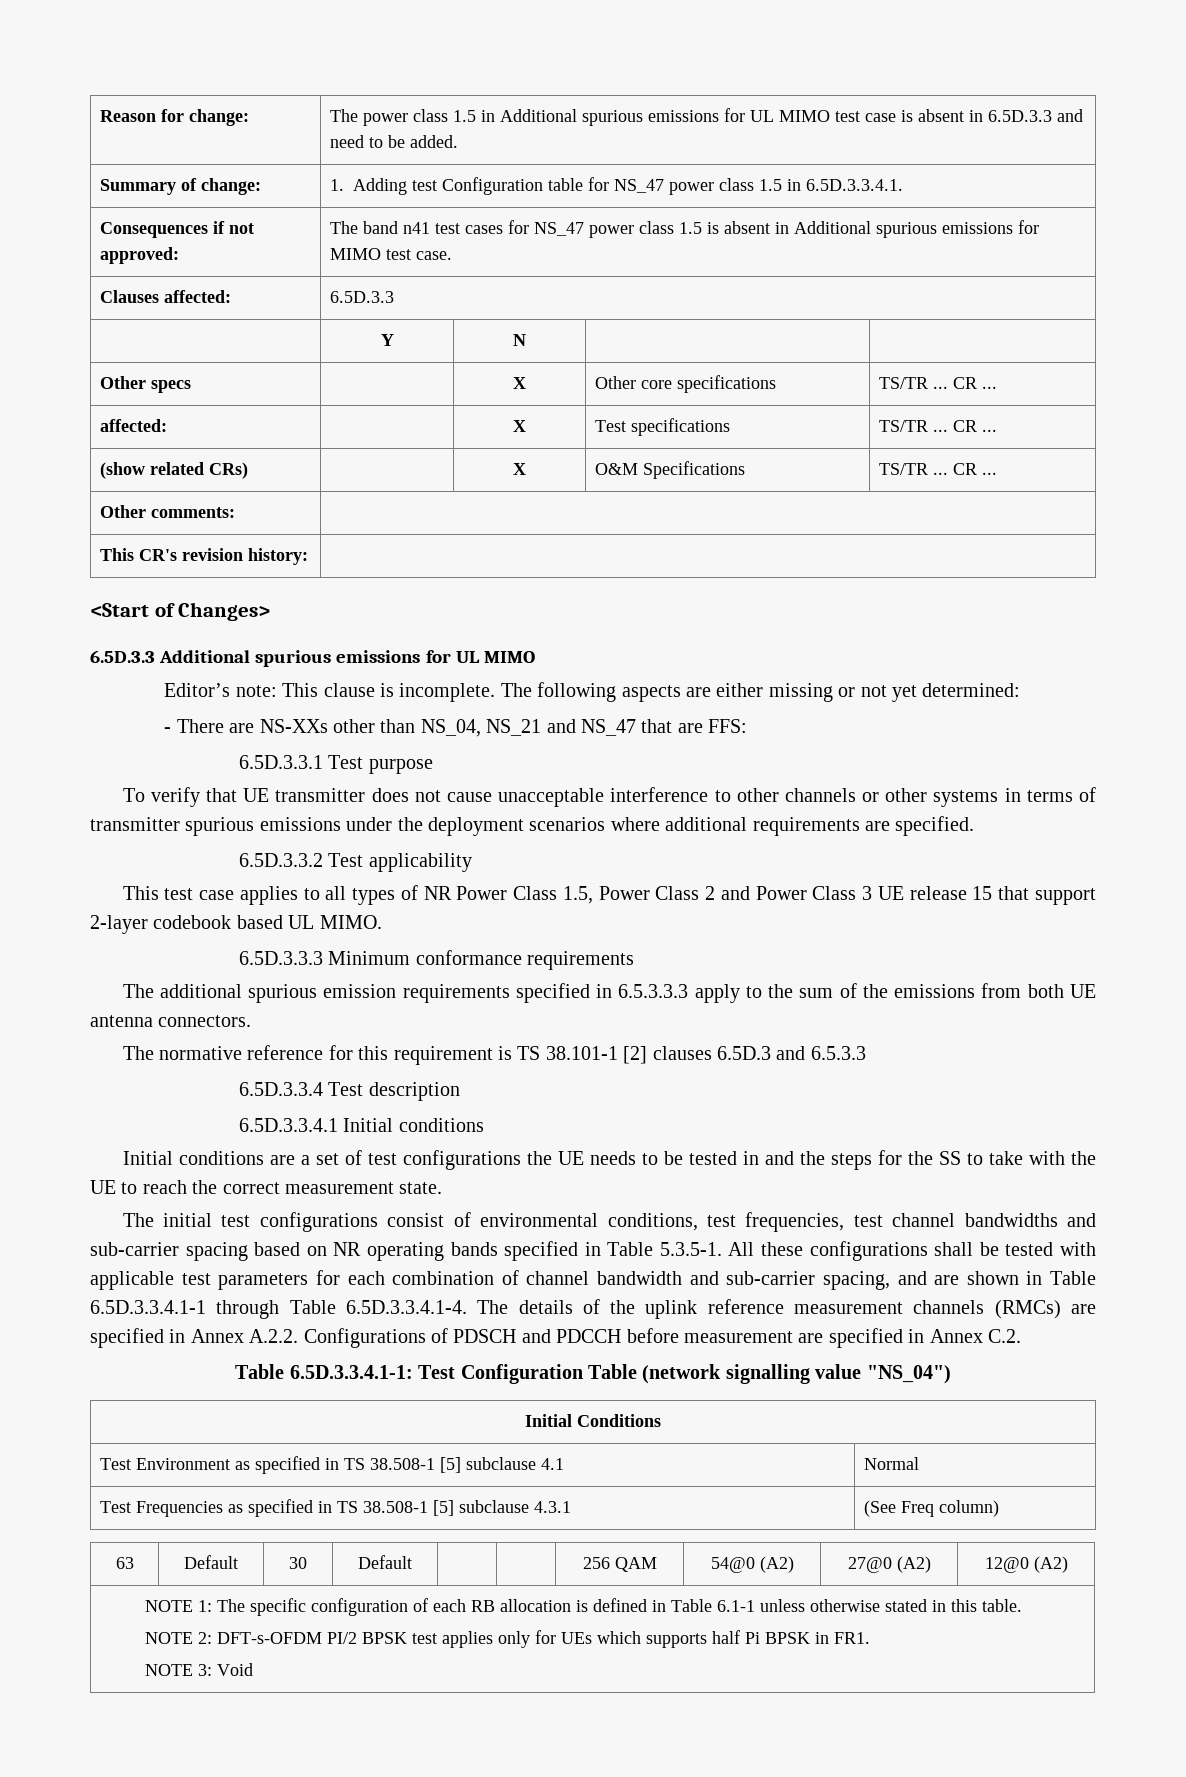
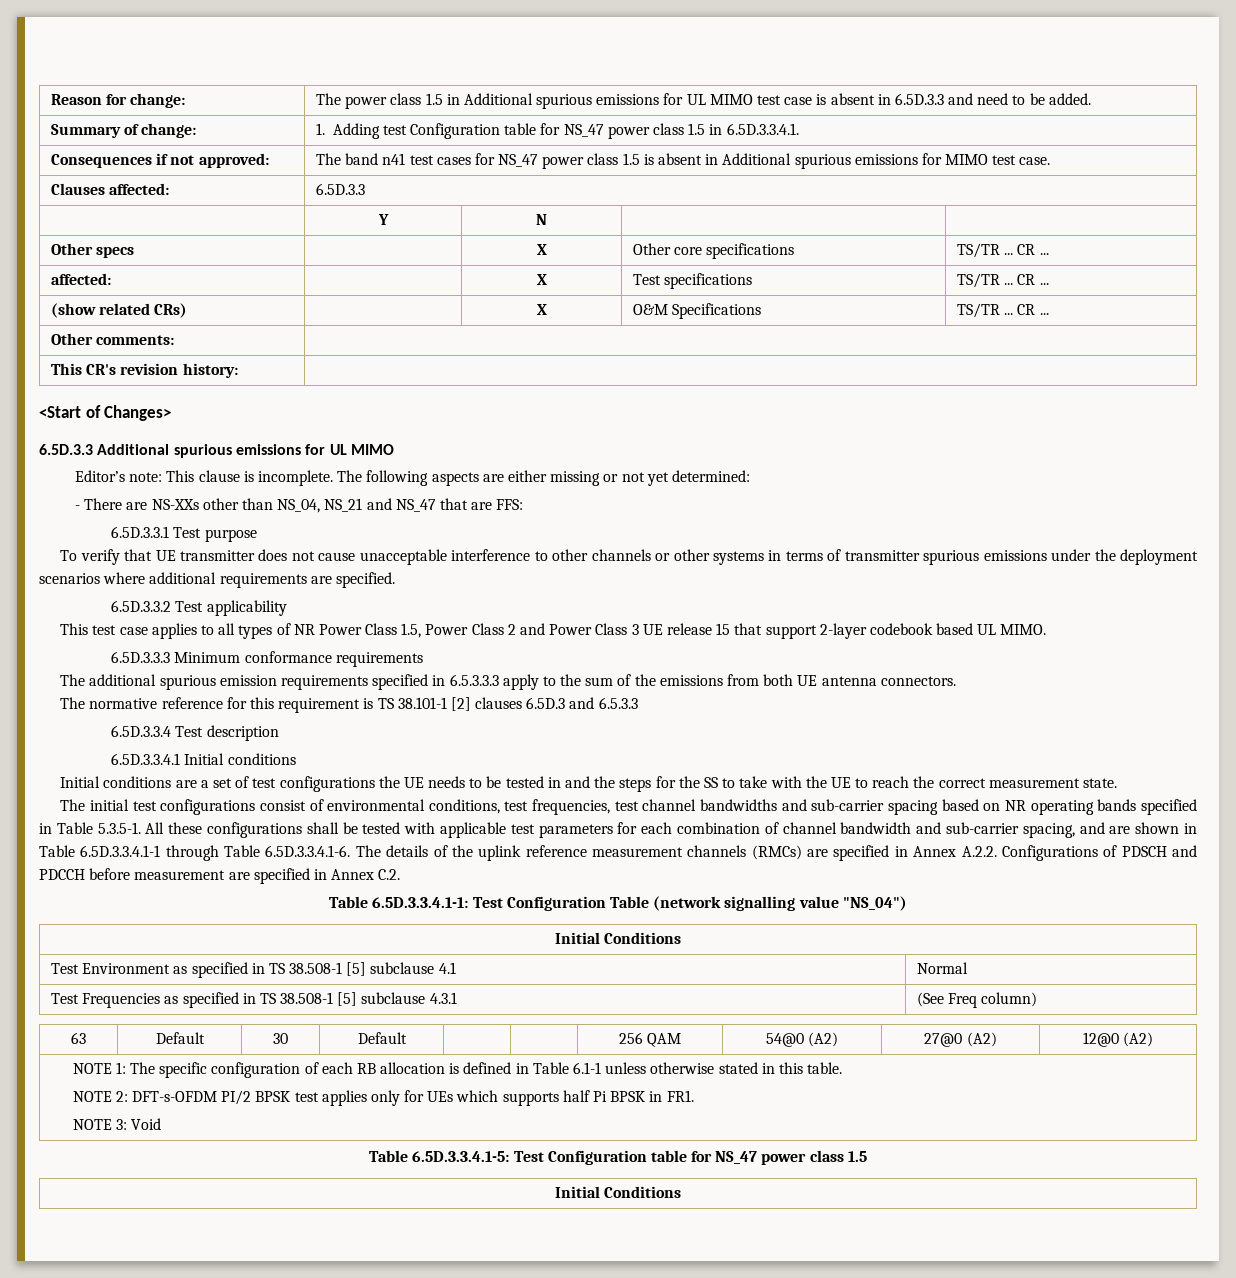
[345,1300,467,1314] 6.5D.3.3.4.1-4. -> [265,845,351,857] 6.5D.3.3.4.1-6.
(253, 1669) none -> [369,1150,867,1165] [554,1186,682,1198] // Table 6.5D.3.3.4.1-5: Test Configuration table for NS_47 power class 1.5 // Initial Conditions

